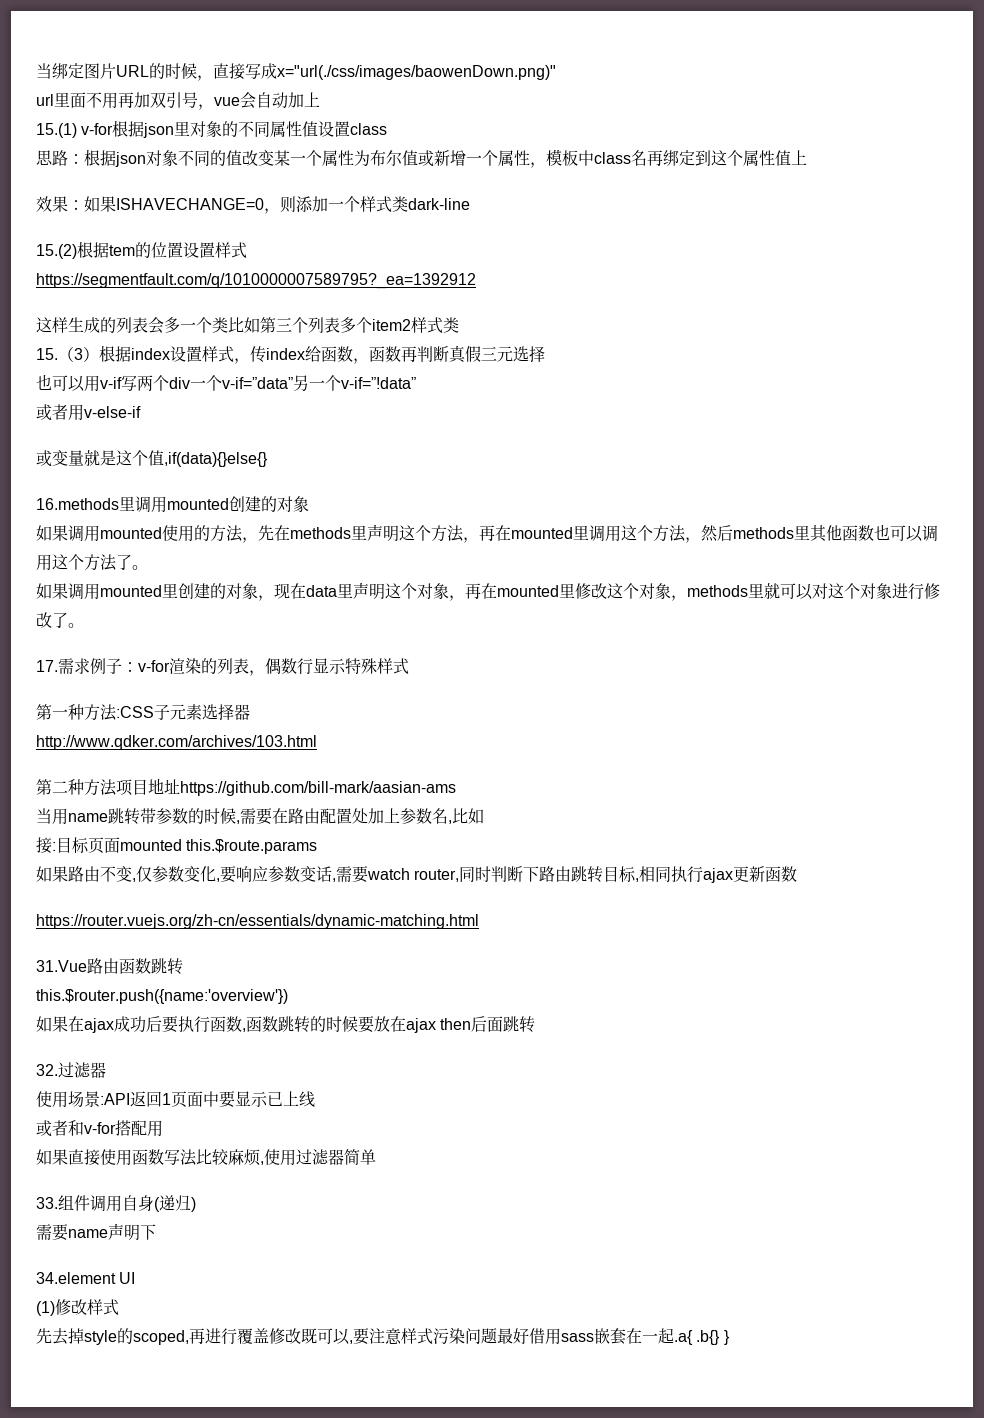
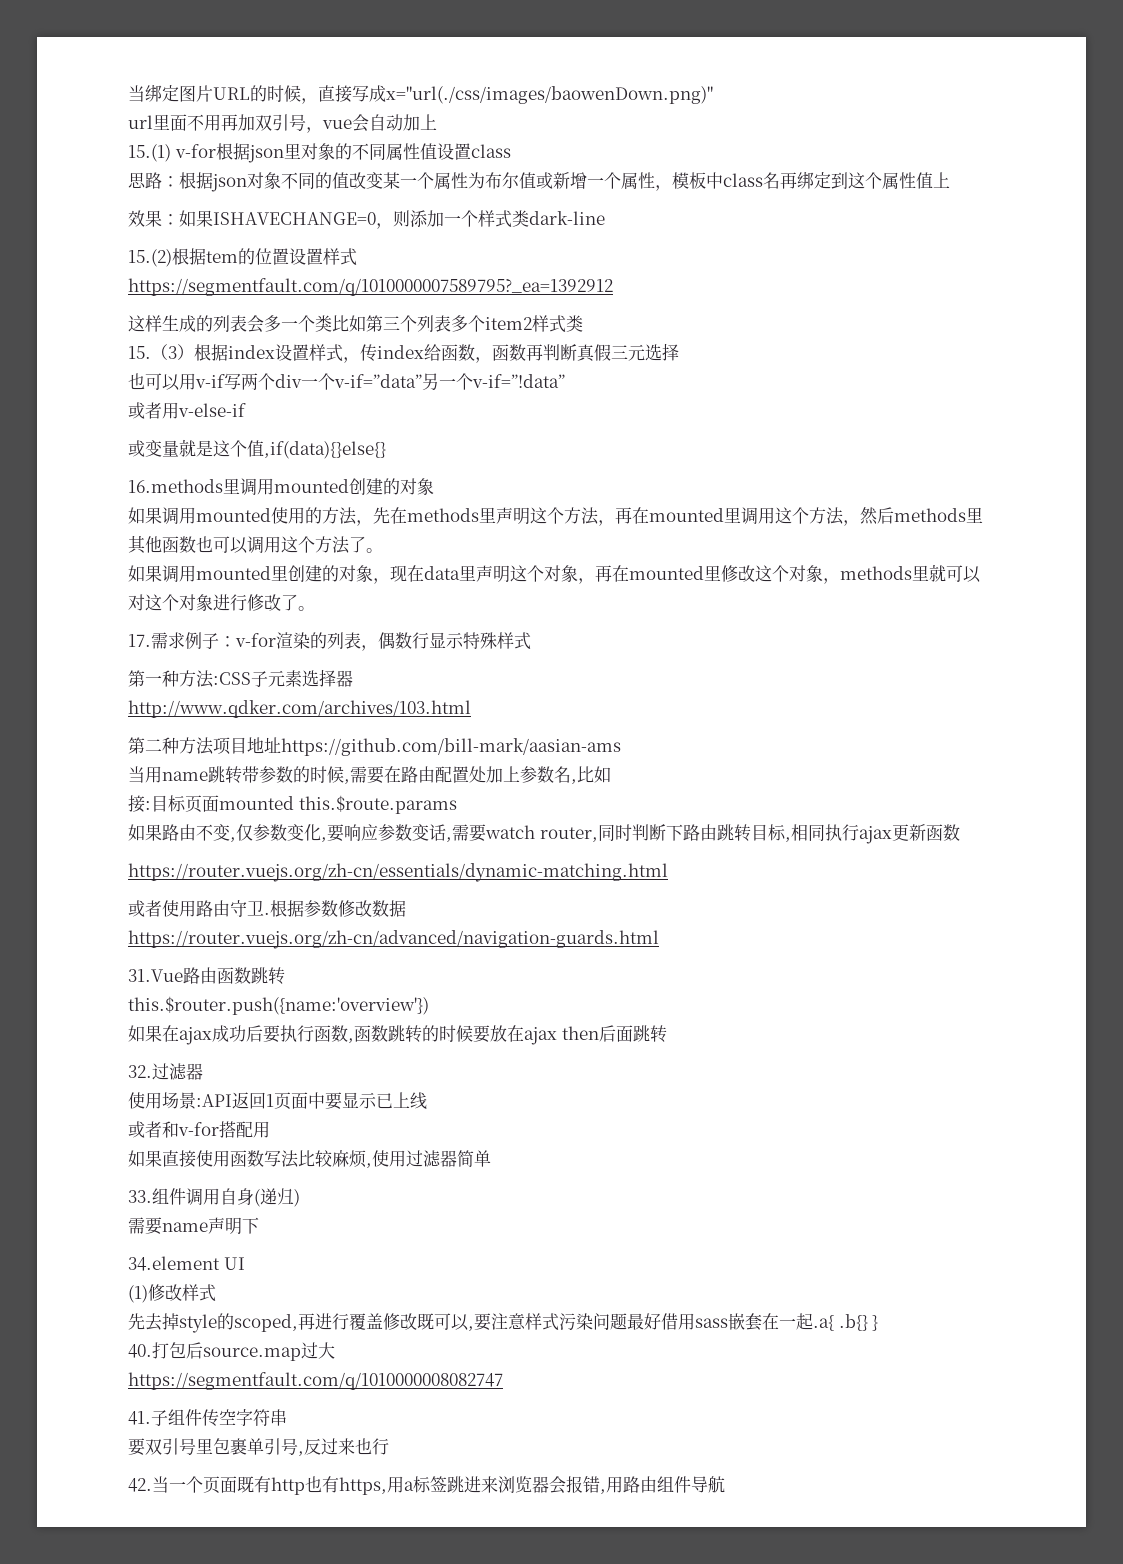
(479, 921) none -> [128,900,406,917] [128,930,659,949] // 或者使用路由守卫.根据参数修改数据 // https://router.vuejs.org/zh-cn/advanced/navigation-guards.html
(730, 1337) none -> [128,1342,335,1361] [128,1372,503,1390] [128,1409,287,1427] [128,1438,389,1456] [128,1476,725,1495] // 40.打包后source.map过大 // https://segmentfault.com/q/1010000008082747 // 41.子组件传空字符串 // 要双引号里包裹单引号,反过来也行 // 42.当一个页面既有http也有https,用a标签跳进来浏览器会报错,用路由组件导航

